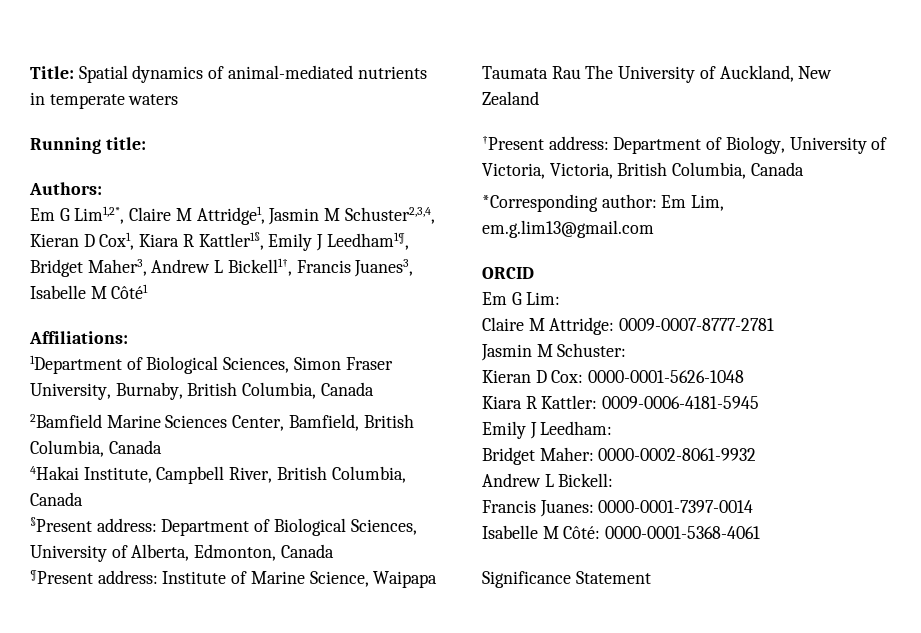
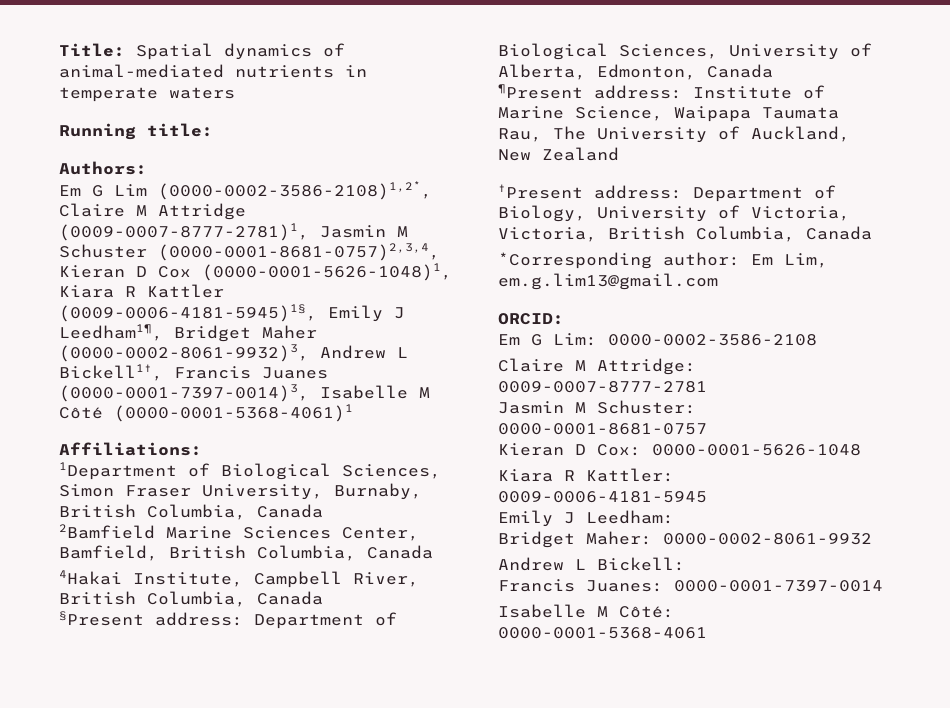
[74,206,435,225] [30,232,264,250] Lim1,2*, Claire M Attridge1, Jasmin M Schuster2,3,4, Kieran D Cox1, Kiara R Kattler1§, -> [114,181,432,200] [59,203,246,220] [59,223,408,241] [59,243,440,261] [59,263,452,281] [59,284,224,298] [59,304,317,322] Lim (0000-0002-3586-2108)1,2*, Claire M Attridge (0009-0007-8777-2781)1, Jasmin M Schuster (0000-0001-8681-0757)2,3,4, Kieran D Cox (0000-0001-5626-1048)1, Kiara R Kattler (0009-0006-4181-5945)1§,
[87,259,147,276] Maher3, -> [262,325,317,339] [59,344,309,362] Maher (0000-0002-8061-9932)3,
[354,259,414,277] [30,284,149,299] Juanes3, Isabelle M Côté1 -> [262,367,328,379] [59,384,430,402] [59,404,353,422] Juanes (0000-0001-7397-0014)3, Isabelle M Côté (0000-0001-5368-4061)1
[551,66,581,79] Rau -> [498,128,542,142] Rau,
[482,267,534,279] ORCID -> [498,313,564,325] ORCID:
(561, 298) none -> [608,334,817,346] 0000-0002-3586-2108
(627, 350) none -> [498,423,707,435] 0000-0001-8681-0757
[482,571,651,588] // Significance Statement -> (707, 633) none

